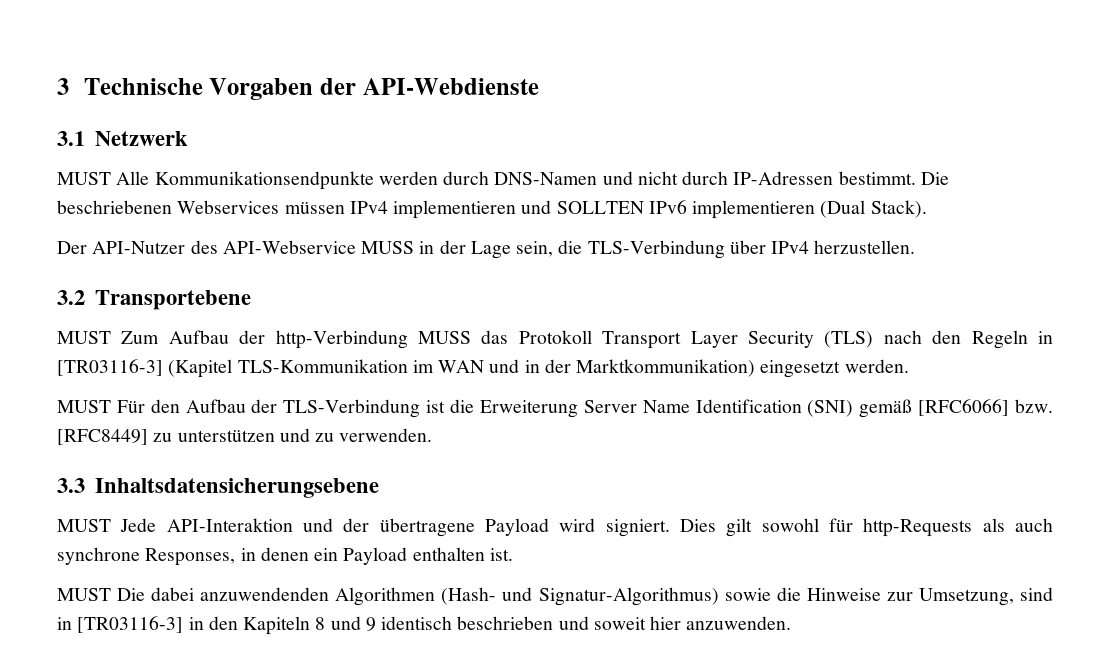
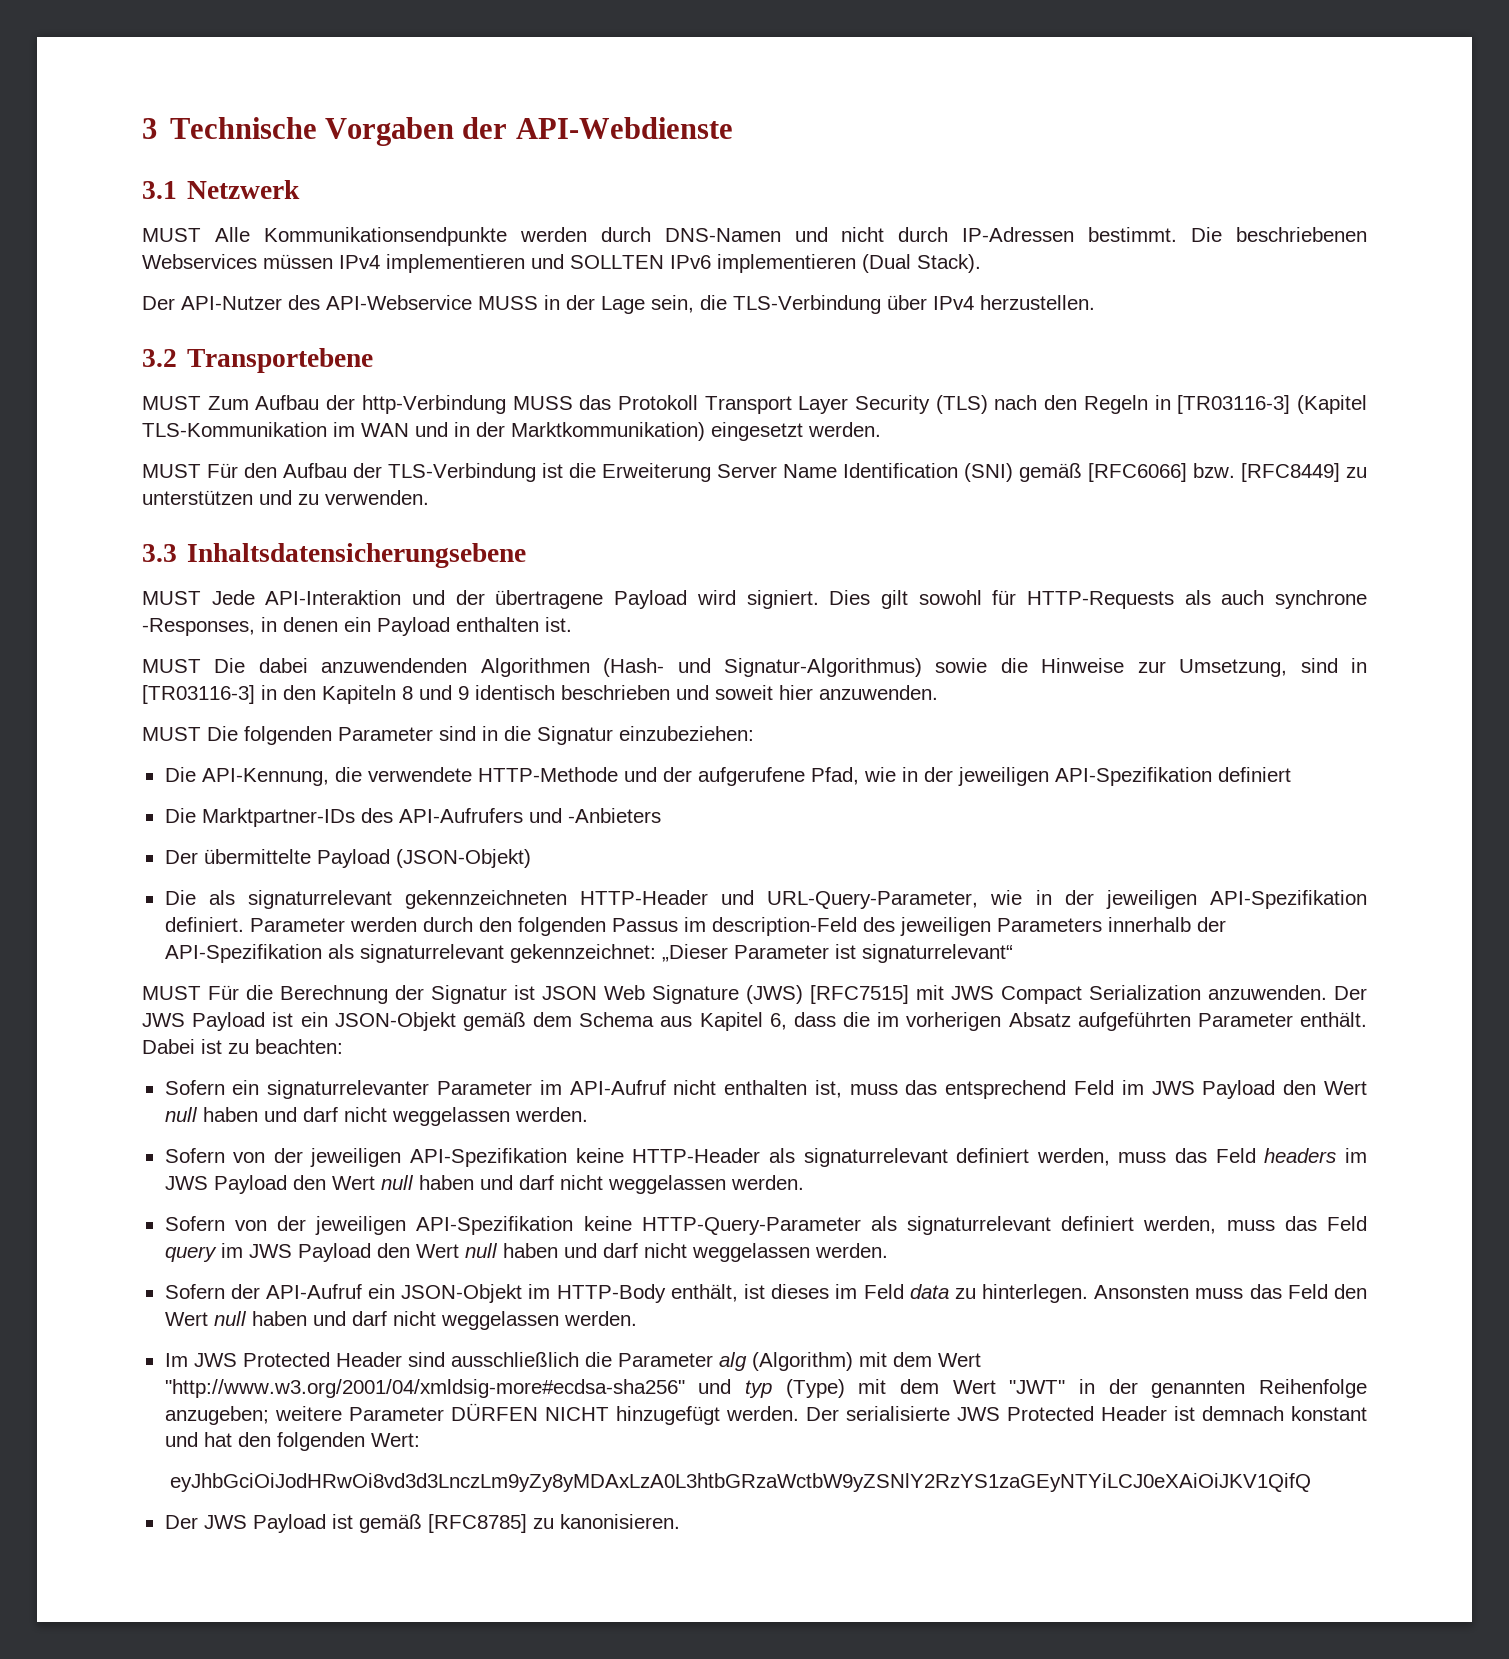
[863,518,973,537] http-Requests -> [1026,591,1174,609] HTTP-Requests
[145,548,236,566] Responses, -> [142,618,255,636] -Responses,
(792, 623) none -> [142,726,754,745] [164,767,1291,786] [164,808,661,827] [164,849,531,868] [164,890,1367,909] [164,917,1226,936] [164,944,1013,963] [142,985,1367,1004] [142,1012,1367,1031] [142,1039,343,1054] [164,1080,1367,1099] [164,1107,588,1126] [164,1148,1368,1167] [164,1175,804,1194] [164,1216,1367,1235] [164,1243,888,1262] [164,1284,1367,1303] [164,1311,637,1330] [164,1352,981,1371] [164,1379,1367,1398] [164,1403,1367,1425] [164,1432,420,1451] [169,1473,1311,1492] [164,1514,680,1533] // MUST Die folgenden Parameter sind in die Signatur einzubeziehen: // Die API-Kennung, die verwendete HTTP-Methode und der aufgerufene Pfad, wie in der jeweiligen API-Spezifikation definiert // Die Marktpartner-IDs des API-Aufrufers und -Anbieters // Der übermittelte Payload (JSON-Objekt) // Die als signaturrelevant gekennzeichneten HTTP-Header und URL-Query-Parameter, wie in der jeweiligen API-Spezifikation definiert. Parameter werden durch den folgenden Passus im description-Feld des jeweiligen Parameters innerhalb der API-Spezifikation als signaturrelevant gekennzeichnet: „Dieser Parameter ist signaturrelevant“ // MUST Für die Berechnung der Signatur ist JSON Web Signature (JWS) [RFC7515] mit JWS Compact Serialization anzuwenden. Der JWS Payload ist ein JSON-Objekt gemäß dem Schema aus Kapitel 6, dass die im vorherigen Absatz aufgeführten Parameter enthält. Dabei ist zu beachten: // Sofern ein signaturrelevanter Parameter im API-Aufruf nicht enthalten ist, muss das entsprechend Feld im JWS Payload den Wert null haben und darf nicht weggelassen werden. // Sofern von der jeweiligen API-Spezifikation keine HTTP-Header als signaturrelevant definiert werden, muss das Feld headers im JWS Payload den Wert null haben und darf nicht weggelassen werden. // Sofern von der jeweiligen API-Spezifikation keine HTTP-Query-Parameter als signaturrelevant definiert werden, muss das Feld query im JWS Payload den Wert null haben und darf nicht weggelassen werden. // Sofern der API-Aufruf ein JSON-Objekt im HTTP-Body enthält, ist dieses im Feld data zu hinterlegen. Ansonsten muss das Feld den Wert null haben und darf nicht weggelassen werden. // Im JWS Protected Header sind ausschließlich die Parameter alg (Algorithm) mit dem Wert "http://www.w3.org/2001/04/xmldsig-more#ecdsa-sha256" und typ (Type) mit dem Wert "JWT" in der genannten Reihenfolge anzugeben; weitere Parameter DÜRFEN NICHT hinzugefügt werden. Der serialisierte JWS Protected Header ist demnach konstant und hat den folgenden Wert: // eyJhbGciOiJodHRwOi8vd3d3LnczLm9yZy8yMDAxLzA0L3htbGRzaWctbW9yZSNlY2RzYS1zaGEyNTYiLCJ0eXAiOiJKV1QifQ // Der JWS Payload ist gemäß [RFC8785] zu kanonisieren.

